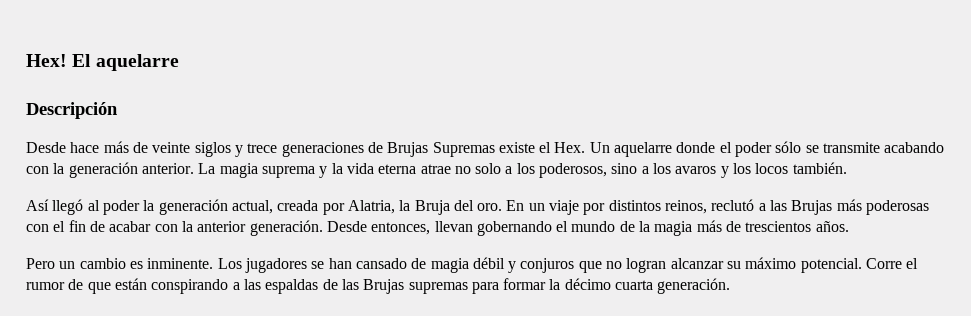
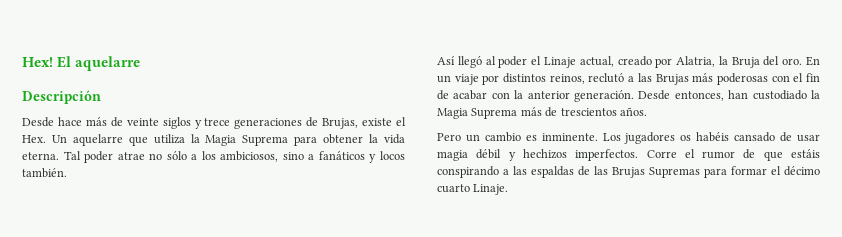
[387,142,495,157] Brujas Supremas -> [322,118,359,129] Brujas,
[676,141,945,157] [26,162,417,178] donde el poder sólo se transmite acabando con la generación anterior. La magia suprema y la vida eterna -> [128,134,406,146] [22,151,114,163] que utiliza la Magia Suprema para obtener la vida eterna. Tal poder
[475,163,608,178] solo a los poderosos, -> [166,151,279,162] sólo a los ambiciosos,
[653,163,752,178] los avaros y los -> [318,151,377,163] fanáticos y
[143,199,319,215] la generación actual, creada -> [531,56,652,68] el Linaje actual, creado
[434,221,693,236] llevan gobernando el mundo de la magia -> [728,90,820,100] [437,108,518,119] han custodiado la Magia Suprema
[311,258,352,269] se han -> [680,132,730,142] os habéis
(427, 263) none -> [797,134,820,142] usar
[520,257,862,273] conjuros que no logran alcanzar su máximo potencial. -> [522,149,639,161] hechizos imperfectos.
[114,278,147,290] están -> [791,149,820,158] estáis
[408,282,468,294] supremas -> [649,167,700,178] Supremas
[549,278,731,294] la décimo cuarta generación. -> [771,166,820,176] [437,184,509,195] el décimo cuarto Linaje.

